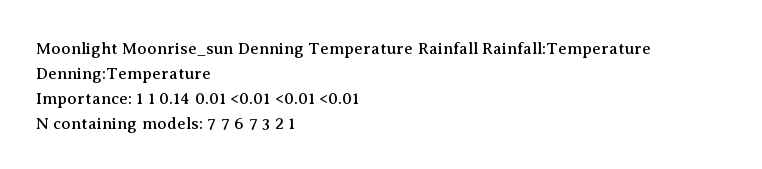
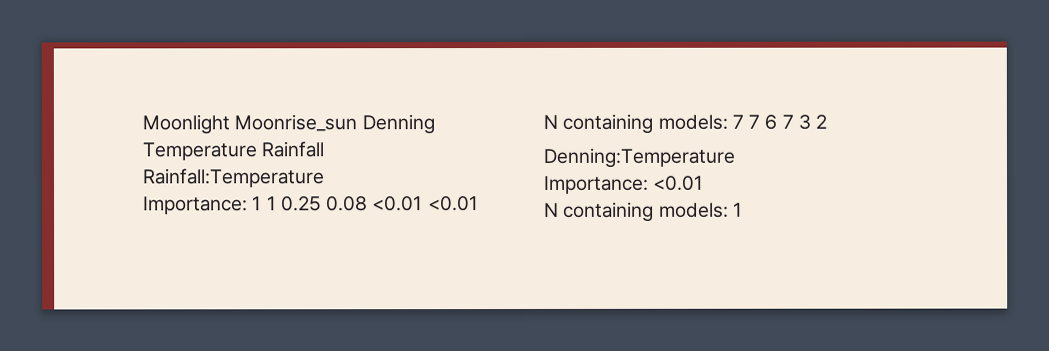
[36,67,211,83] Denning:Temperature -> (325, 178) none
[159,93,271,104] 0.14 0.01 <0.01 -> [280,196,369,212] 0.25 0.08
(284, 123) none -> [543,147,735,168] [544,175,705,194] [544,201,729,222] // Denning:Temperature // Importance: <0.01 // N containing models:

